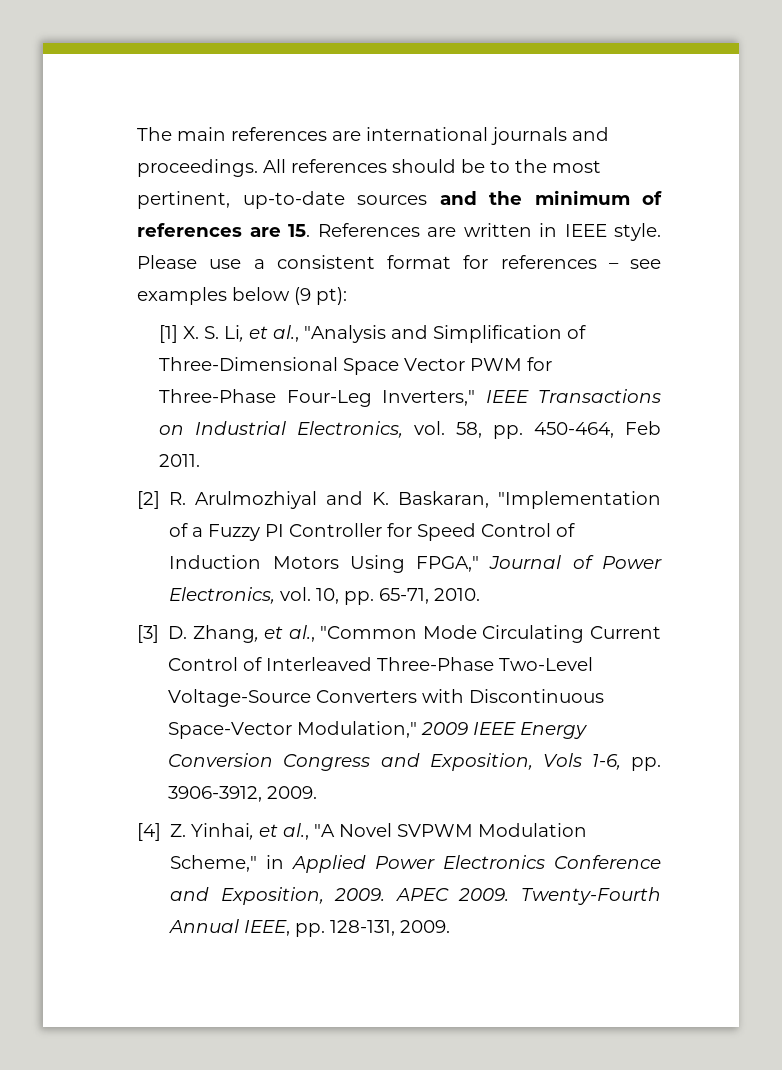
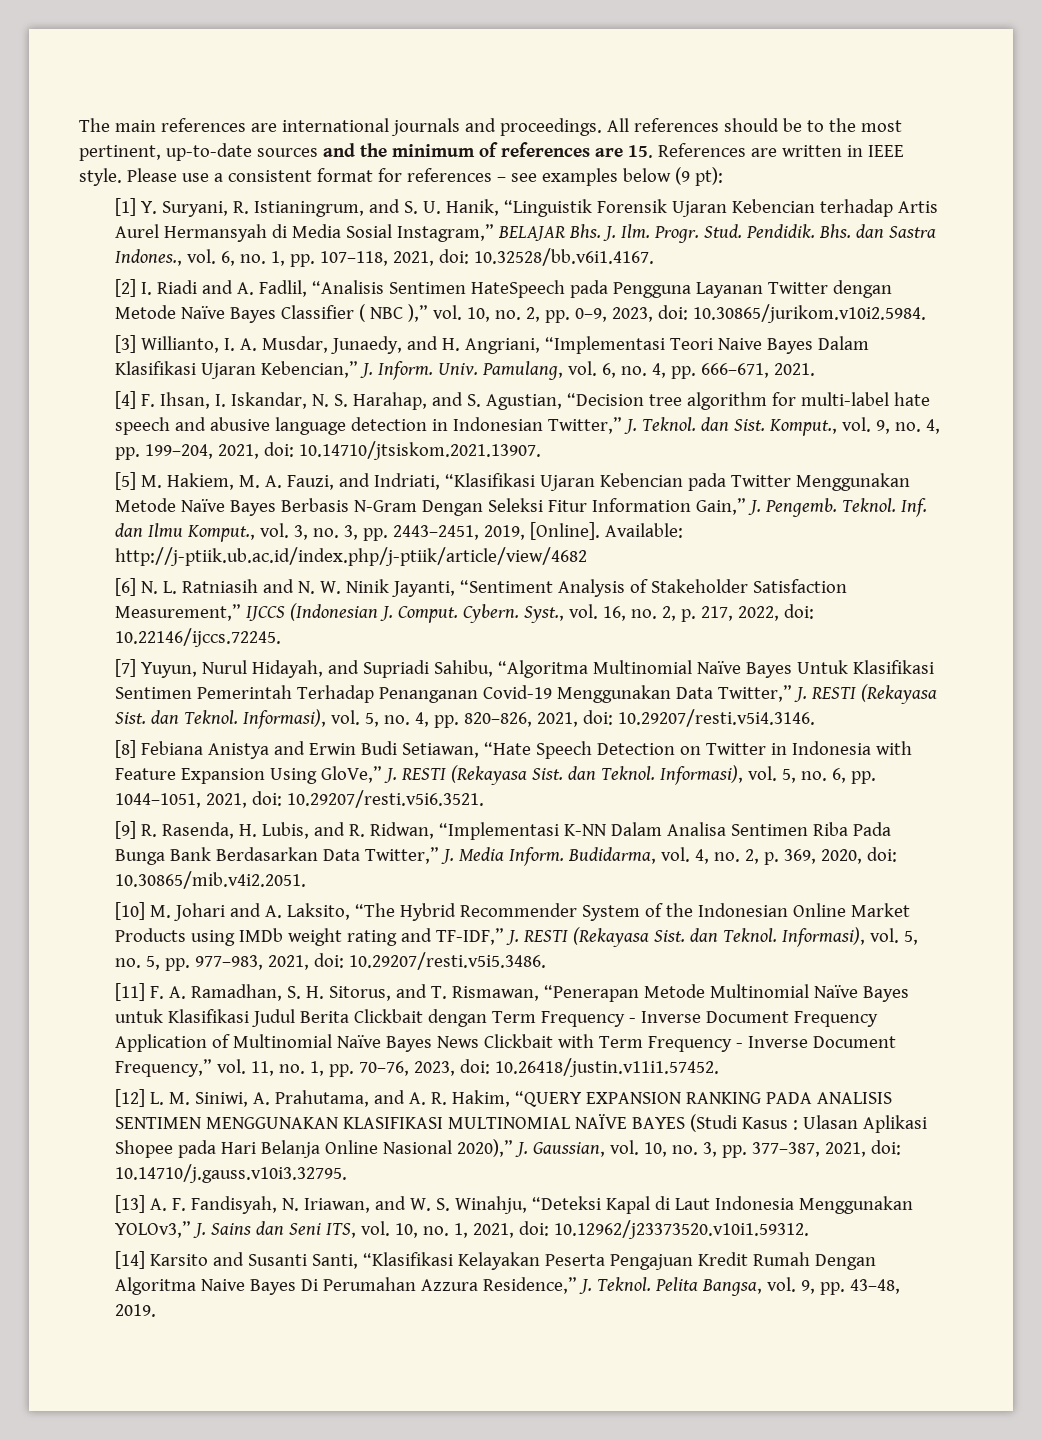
[183,325,587,343] [159,357,553,375] [159,389,661,407] [159,421,661,439] [159,454,201,467] [137,491,661,509] [169,523,576,541] [169,555,662,573] [169,587,481,605] [137,625,661,643] [168,657,594,671] [168,689,605,707] [168,721,588,739] [168,753,661,771] [168,786,318,802] [137,823,588,841] [170,855,661,873] [170,887,661,905] [169,919,451,937] X. S. Li, et al., "Analysis and Simplification of Three-Dimensional Space Vector PWM for Three-Phase Four-Leg Inverters," IEEE Transactions on Industrial Electronics, vol. 58, pp. 450-464, Feb 2011. // [2] R. Arulmozhiyal and K. Baskaran, "Implementation of a Fuzzy PI Controller for Speed Control of Induction Motors Using FPGA," Journal of Power Electronics, vol. 10, pp. 65-71, 2010. // [3] D. Zhang, et al., "Common Mode Circulating Current Control of Interleaved Three-Phase Two-Level Voltage-Source Converters with Discontinuous Space-Vector Modulation," 2009 IEEE Energy Conversion Congress and Exposition, Vols 1-6, pp. 3906-3912, 2009. // [4] Z. Yinhai, et al., "A Novel SVPWM Modulation Scheme," in Applied Power Electronics Conference and Exposition, 2009. APEC 2009. Twenty-Fourth Annual IEEE, pp. 128-131, 2009. -> [140,199,938,217] [114,224,936,243] [114,248,654,267] [114,279,892,298] [114,304,926,323] [114,335,869,354] [114,361,815,380] [114,391,930,410] [114,417,940,436] [114,441,541,460] [114,472,910,491] [114,498,927,517] [114,522,683,542] [114,547,587,566] [114,578,847,597] [114,603,814,623] [114,628,281,647] [114,659,934,678] [114,684,937,704] [114,709,815,729] [114,740,912,759] [114,765,876,785] [114,790,484,808] [114,821,891,840] [114,847,897,866] [114,871,306,889] [114,902,910,921] [114,927,918,947] [114,952,546,971] [114,983,909,1002] [114,1009,878,1027] [114,1034,896,1052] [114,1058,719,1077] [114,1089,892,1107] [114,1114,927,1133] [114,1139,901,1158] [114,1164,347,1183] [114,1195,913,1214] [114,1220,809,1239] [114,1251,876,1270] [114,1277,900,1296] [114,1304,156,1317] Y. Suryani, R. Istianingrum, and S. U. Hanik, “Linguistik Forensik Ujaran Kebencian terhadap Artis Aurel Hermansyah di Media Sosial Instagram,” BELAJAR Bhs. J. Ilm. Progr. Stud. Pendidik. Bhs. dan Sastra Indones., vol. 6, no. 1, pp. 107–118, 2021, doi: 10.32528/bb.v6i1.4167. // [2] I. Riadi and A. Fadlil, “Analisis Sentimen HateSpeech pada Pengguna Layanan Twitter dengan Metode Naïve Bayes Classifier ( NBC ),” vol. 10, no. 2, pp. 0–9, 2023, doi: 10.30865/jurikom.v10i2.5984. // [3] Willianto, I. A. Musdar, Junaedy, and H. Angriani, “Implementasi Teori Naive Bayes Dalam Klasifikasi Ujaran Kebencian,” J. Inform. Univ. Pamulang, vol. 6, no. 4, pp. 666–671, 2021. // [4] F. Ihsan, I. Iskandar, N. S. Harahap, and S. Agustian, “Decision tree algorithm for multi-label hate speech and abusive language detection in Indonesian Twitter,” J. Teknol. dan Sist. Komput., vol. 9, no. 4, pp. 199–204, 2021, doi: 10.14710/jtsiskom.2021.13907. // [5] M. Hakiem, M. A. Fauzi, and Indriati, “Klasifikasi Ujaran Kebencian pada Twitter Menggunakan Metode Naïve Bayes Berbasis N-Gram Dengan Seleksi Fitur Information Gain,” J. Pengemb. Teknol. Inf. dan Ilmu Komput., vol. 3, no. 3, pp. 2443–2451, 2019, [Online]. Available: http://j-ptiik.ub.ac.id/index.php/j-ptiik/article/view/4682 // [6] N. L. Ratniasih and N. W. Ninik Jayanti, “Sentiment Analysis of Stakeholder Satisfaction Measurement,” IJCCS (Indonesian J. Comput. Cybern. Syst., vol. 16, no. 2, p. 217, 2022, doi: 10.22146/ijccs.72245. // [7] Yuyun, Nurul Hidayah, and Supriadi Sahibu, “Algoritma Multinomial Naïve Bayes Untuk Klasifikasi Sentimen Pemerintah Terhadap Penanganan Covid-19 Menggunakan Data Twitter,” J. RESTI (Rekayasa Sist. dan Teknol. Informasi), vol. 5, no. 4, pp. 820–826, 2021, doi: 10.29207/resti.v5i4.3146. // [8] Febiana Anistya and Erwin Budi Setiawan, “Hate Speech Detection on Twitter in Indonesia with Feature Expansion Using GloVe,” J. RESTI (Rekayasa Sist. dan Teknol. Informasi), vol. 5, no. 6, pp. 1044–1051, 2021, doi: 10.29207/resti.v5i6.3521. // [9] R. Rasenda, H. Lubis, and R. Ridwan, “Implementasi K-NN Dalam Analisa Sentimen Riba Pada Bunga Bank Berdasarkan Data Twitter,” J. Media Inform. Budidarma, vol. 4, no. 2, p. 369, 2020, doi: 10.30865/mib.v4i2.2051. // [10] M. Johari and A. Laksito, “The Hybrid Recommender System of the Indonesian Online Market Products using IMDb weight rating and TF-IDF,” J. RESTI (Rekayasa Sist. dan Teknol. Informasi), vol. 5, no. 5, pp. 977–983, 2021, doi: 10.29207/resti.v5i5.3486. // [11] F. A. Ramadhan, S. H. Sitorus, and T. Rismawan, “Penerapan Metode Multinomial Naïve Bayes untuk Klasifikasi Judul Berita Clickbait dengan Term Frequency - Inverse Document Frequency Application of Multinomial Naïve Bayes News Clickbait with Term Frequency - Inverse Document Frequency,” vol. 11, no. 1, pp. 70–76, 2023, doi: 10.26418/justin.v11i1.57452. // [12] L. M. Siniwi, A. Prahutama, and A. R. Hakim, “QUERY EXPANSION RANKING PADA ANALISIS SENTIMEN MENGGUNAKAN KLASIFIKASI MULTINOMIAL NAÏVE BAYES (Studi Kasus : Ulasan Aplikasi Shopee pada Hari Belanja Online Nasional 2020),” J. Gaussian, vol. 10, no. 3, pp. 377–387, 2021, doi: 10.14710/j.gauss.v10i3.32795. // [13] A. F. Fandisyah, N. Iriawan, and W. S. Winahju, “Deteksi Kapal di Laut Indonesia Menggunakan YOLOv3,” J. Sains dan Seni ITS, vol. 10, no. 1, 2021, doi: 10.12962/j23373520.v10i1.59312. // [14] Karsito and Susanti Santi, “Klasifikasi Kelayakan Peserta Pengajuan Kredit Rumah Dengan Algoritma Naive Bayes Di Perumahan Azzura Residence,” J. Teknol. Pelita Bangsa, vol. 9, pp. 43–48, 2019.

